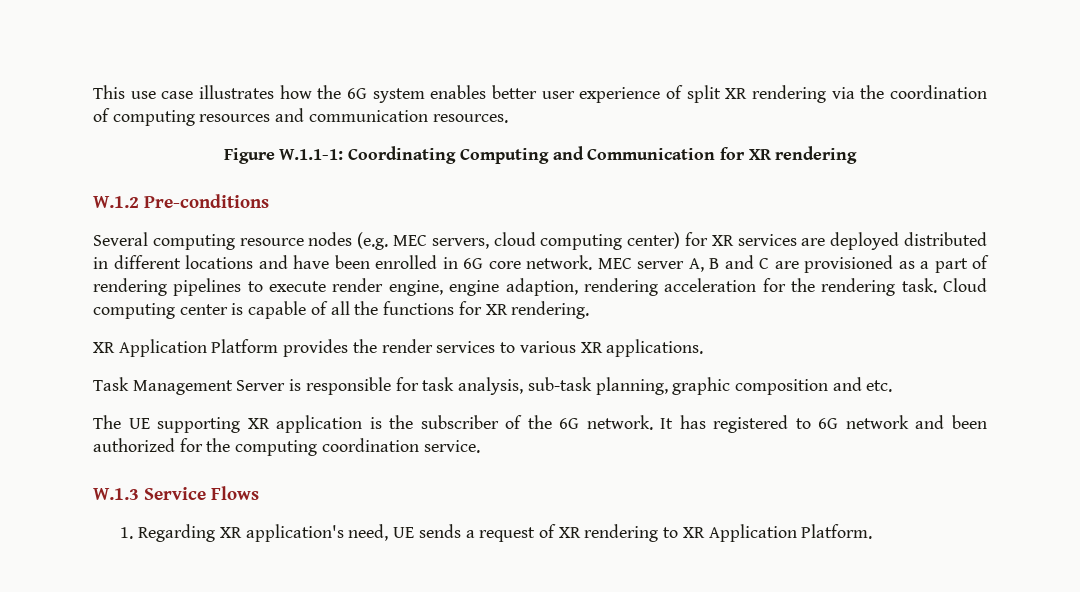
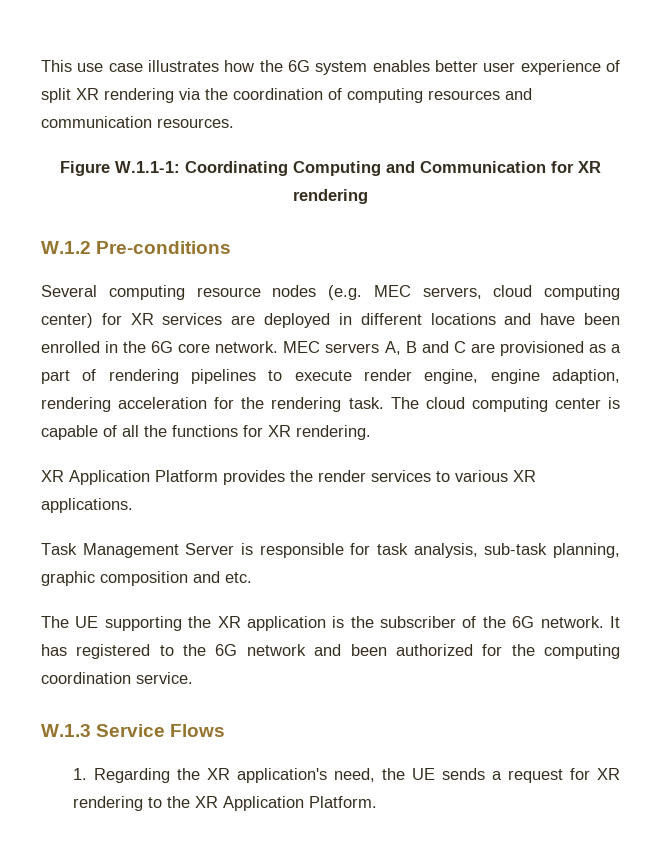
[903,232,987,246] distributed -> (331, 320) none
(458, 263) none -> [123,341,147,353] the
[637,261,684,269] server -> [325,343,380,353] servers
[943,278,988,292] Cloud -> [390,397,465,409] The cloud
(241, 425) none -> [188,616,212,628] the
(811, 423) none -> [183,644,207,656] the
(216, 533) none -> [177,768,201,780] the
(389, 532) none -> [382,768,406,780] the
[538,524,556,538] of -> [570,768,591,780] for
(679, 532) none -> [167,796,191,808] the

